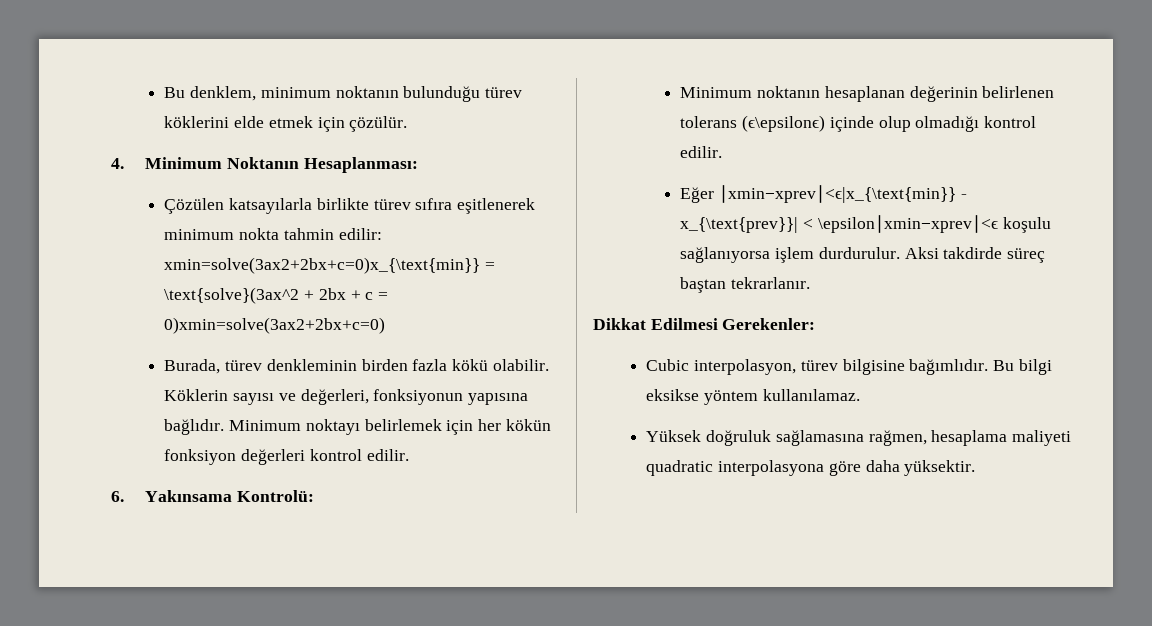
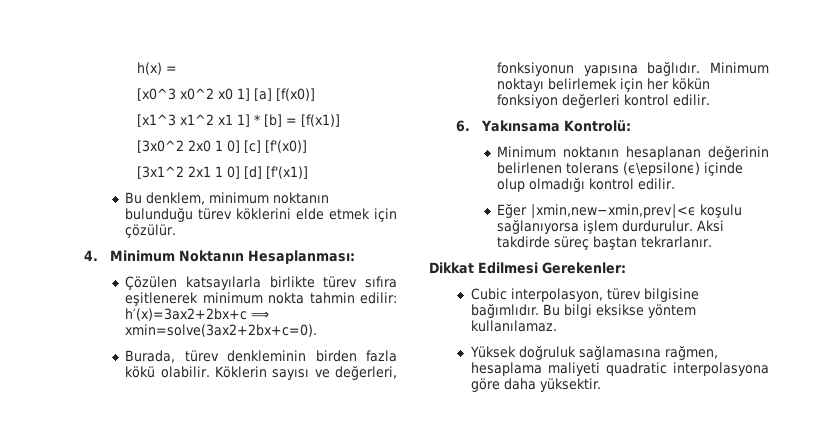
(164, 92) none -> [136,62,177,75] [136,88,315,101] [136,114,340,127] [136,140,307,153] [136,166,308,179] h(x) = // [x0^3 x0^2 x0 1] [a] [f(x0)] // [x1^3 x1^2 x1 1] * [b] = [f(x1)] // [3x0^2 2x0 1 0] [c] [f'(x0)] // [3x1^2 2x1 1 0] [d] [f'(x1)] //
[164,257,496,274] [164,287,389,304] [164,317,386,334] xmin=solve(3ax2+2bx+c=0)x_{\text{min}} = \text{solve}(3ax^2 + 2bx + c = 0)xmin=solve(3ax2+2bx+c=0) -> [125,308,270,321] [125,324,318,337] h′(x)=3ax2+2bx+c ⟹ xmin=solve(3ax2+2bx+c=0).
[719,185,967,203] [680,215,998,233] ∣xmin−xprev∣<ϵ|x_{\text{min}} - x_{\text{prev}}| < \epsilon∣xmin−xprev∣<ϵ -> [530,204,697,218] ∣xmin,new−xmin,prev∣<ϵ

